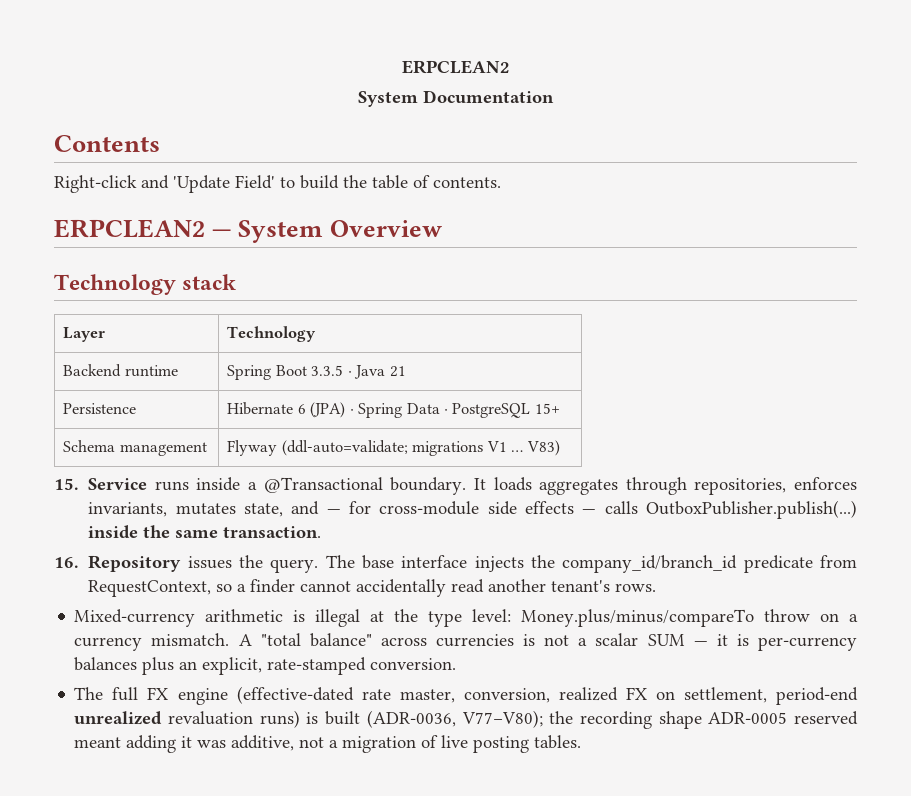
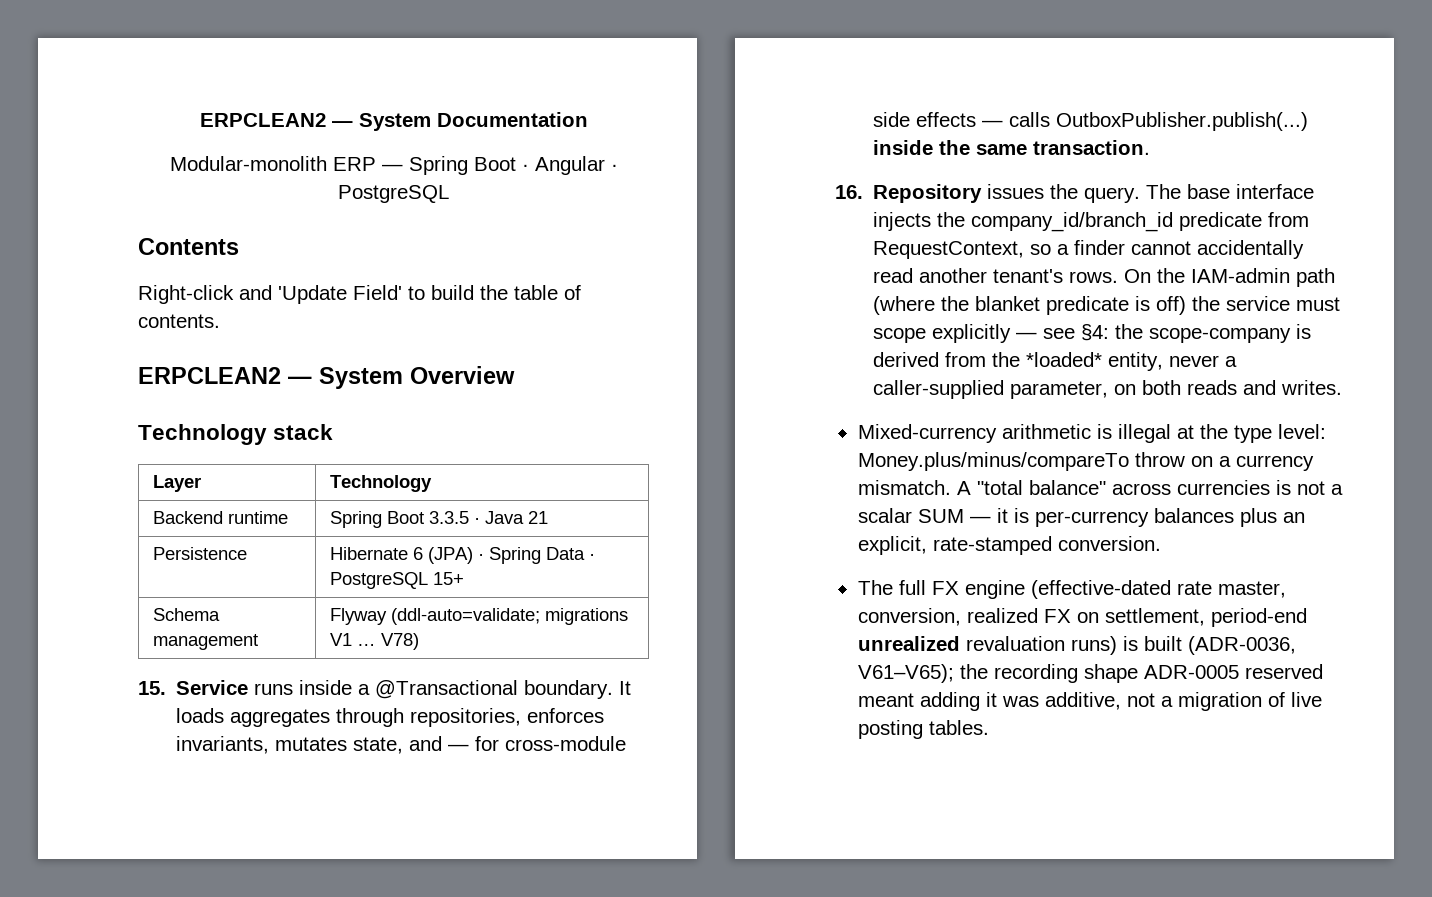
[401,60,510,74] ERPCLEAN2 // -> [199,113,353,127] ERPCLEAN2 —
(554, 97) none -> [169,156,618,175] [338,185,449,203] // Modular-monolith ERP — Spring Boot · Angular · PostgreSQL
[526,440,560,456] V83) -> [381,633,420,650] V78)
(657, 587) none -> [1124,268,1336,287] [873,296,1341,315] [873,324,1312,343] [873,352,1238,371] [873,380,1343,399] On the IAM-admin path (where the blanket predicate is off) the service must scope explicitly — see §4: the scope-company is derived from the *loaded* entity, never a caller-supplied parameter, on both reads and writes.
[461,710,543,728] V77–V80); -> [857,664,954,683] V61–V65);

